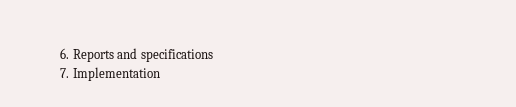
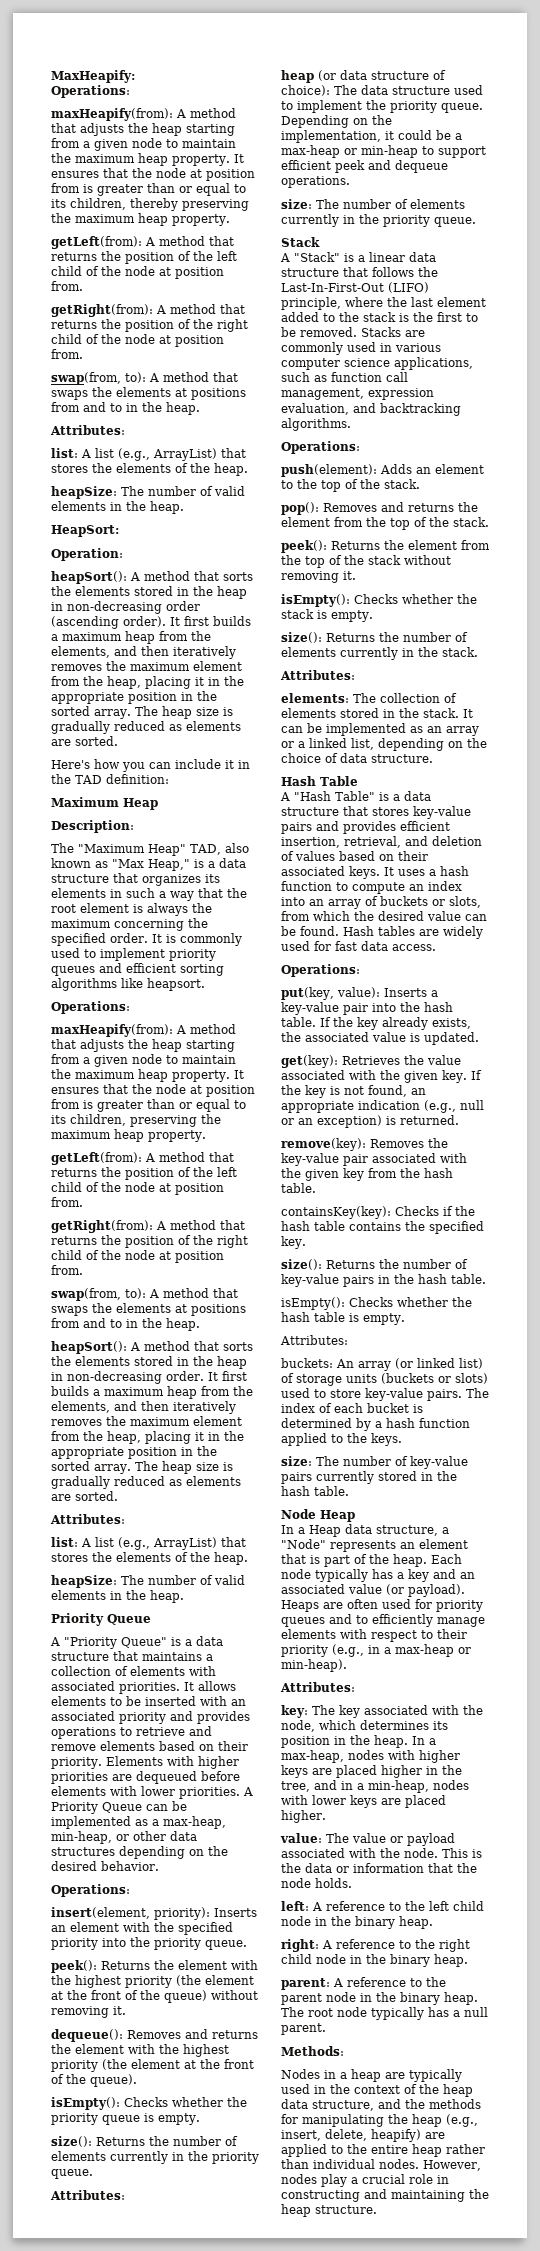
[60,48,213,62] [60,67,160,81] 6. Reports and specifications // 7. Implementation -> [51,70,135,83] [51,85,130,98] [51,108,236,121] [51,123,235,136] [51,138,236,151] [51,153,244,166] [51,168,255,181] [51,183,246,196] [51,198,249,211] [51,213,230,226] [51,236,234,249] [51,251,237,264] [51,266,224,279] [51,281,83,291] [51,304,245,317] [51,319,248,332] [51,334,224,347] [51,349,83,359] [51,372,238,385] [51,387,246,400] [51,402,200,415] [50,425,125,435] [51,448,246,461] [51,463,248,476] [51,486,245,499] [51,501,184,514] [51,525,119,537] [51,548,123,561] [51,571,253,584] [51,586,247,599] [51,601,200,614] [51,616,251,629] [51,631,211,644] [51,646,236,659] [51,661,242,671] [51,676,244,689] [51,691,217,704] [51,706,233,719] [51,721,241,734] [51,736,118,746] [51,759,250,772] [51,774,169,784] [51,797,158,810] [51,820,134,833] [51,843,249,856] [51,858,246,871] [51,873,220,886] [51,888,247,901] [51,903,212,916] [51,918,208,931] [51,933,242,946] [51,948,216,961] [51,963,224,976] [51,978,205,991] [51,1001,130,1014] [51,1024,236,1037] [51,1039,235,1052] [51,1054,236,1067] [51,1069,244,1082] [51,1084,255,1097] [51,1099,246,1112] [51,1114,221,1127] [51,1129,206,1142] [51,1152,234,1165] [51,1167,237,1180] [51,1182,224,1195] [51,1197,83,1207] [51,1220,245,1233] [51,1235,248,1248] [51,1250,224,1263] [51,1265,83,1275] [51,1288,238,1301] [51,1303,246,1316] [51,1318,200,1331] [51,1341,253,1354] [51,1356,247,1369] [51,1371,247,1384] [51,1386,253,1399] [51,1401,236,1414] [51,1416,242,1426] [51,1431,244,1444] [51,1446,217,1459] [51,1461,233,1474] [51,1476,241,1489] [51,1491,118,1501] [50,1514,125,1524] [51,1537,246,1550] [51,1552,248,1565] [51,1575,245,1588] [51,1590,184,1603] [51,1613,151,1626] [50,1636,223,1649] [51,1651,213,1661] [51,1666,216,1676] [51,1681,236,1694] [51,1696,246,1706] [51,1711,250,1724] [51,1726,212,1739] [51,1741,248,1751] [51,1756,239,1769] [51,1771,240,1784] [51,1786,253,1799] [51,1801,187,1814] [51,1816,226,1829] [51,1831,197,1844] [51,1846,228,1859] [51,1861,159,1871] [51,1884,130,1897] [51,1907,257,1920] [51,1922,233,1935] [51,1937,247,1950] [51,1960,258,1973] [51,1975,254,1988] [51,1990,258,2003] [51,2006,126,2018] [51,2029,258,2042] [51,2044,229,2057] [51,2059,254,2072] [51,2074,137,2087] [51,2097,247,2110] [51,2113,200,2125] [51,2136,238,2147] [51,2151,259,2164] [51,2169,93,2179] [50,2190,125,2200] [281,70,446,83] [281,85,483,96] [281,100,483,113] [281,115,392,128] [281,130,462,143] [281,145,486,158] [281,160,448,173] [281,176,350,188] [281,199,465,209] [281,214,476,227] [281,237,320,247] [280,252,436,262] [281,267,438,277] [281,282,429,293] [281,297,486,310] [281,312,478,322] [281,327,425,337] [281,342,441,355] [281,357,473,370] [281,372,408,382] [281,388,434,400] [281,403,461,416] [281,418,351,431] [281,441,360,454] [281,464,484,477] [281,479,420,492] [281,502,478,515] [281,517,489,530] [281,540,490,553] [281,555,451,568] [281,571,356,583] [281,594,477,607] [281,609,373,622] [281,632,468,643] [281,647,478,660] [280,670,355,680] [281,693,457,703] [281,708,473,718] [281,723,479,736] [281,738,487,751] [281,753,433,763] [281,776,358,786] [280,791,431,801] [281,806,471,819] [281,821,450,834] [281,836,482,848] [281,851,428,861] [281,866,469,879] [281,881,462,894] [281,896,481,909] [281,911,487,921] [281,926,483,939] [281,941,436,951] [281,964,360,977] [281,987,438,1000] [281,1002,453,1015] [281,1017,471,1030] [281,1032,479,1045] [281,1055,461,1068] [281,1070,482,1083] [281,1085,426,1098] [281,1100,484,1113] [281,1115,459,1128] [281,1138,448,1151] [281,1153,467,1166] [281,1168,453,1181] [281,1183,316,1193] [281,1206,475,1219] [281,1221,484,1234] [281,1236,306,1249] [281,1259,468,1270] [281,1274,486,1287] [281,1297,472,1310] [281,1312,405,1325] [280,1335,348,1345] [281,1358,483,1371] [281,1373,488,1386] [281,1388,489,1401] [281,1403,423,1413] [281,1418,470,1431] [281,1433,402,1446] [281,1456,468,1469] [281,1471,457,1484] [281,1486,349,1496] [281,1509,355,1522] [281,1524,449,1537] [281,1539,468,1552] [281,1554,462,1567] [281,1569,475,1582] [281,1584,465,1597] [281,1599,483,1612] [281,1614,485,1627] [281,1629,467,1642] [281,1644,471,1657] [281,1659,347,1672] [280,1682,355,1692] [281,1705,483,1718] [281,1720,448,1732] [281,1735,436,1748] [281,1750,460,1763] [281,1765,462,1778] [281,1780,469,1793] [281,1795,446,1808] [281,1810,326,1823] [280,1833,455,1846] [281,1848,482,1858] [281,1863,477,1873] [281,1878,352,1888] [281,1901,484,1911] [281,1916,433,1929] [281,1939,470,1952] [281,1954,468,1967] [281,1977,446,1990] [281,1992,478,2005] [281,2007,488,2020] [281,2023,326,2035] [281,2046,344,2056] [281,2069,462,2082] [281,2084,473,2097] [281,2099,481,2111] [281,2114,478,2127] [281,2129,445,2142] [281,2144,485,2157] [281,2159,481,2171] [281,2174,449,2187] [281,2189,489,2202] [281,2204,377,2217] MaxHeapify: // Operations: // maxHeapify(from): A method that adjusts the heap starting from a given node to maintain the maximum heap property. It ensures that the node at position from is greater than or equal to its children, thereby preserving the maximum heap property. // getLeft(from): A method that returns the position of the left child of the node at position from. // getRight(from): A method that returns the position of the right child of the node at position from. // swap(from, to): A method that swaps the elements at positions from and to in the heap. // Attributes: // list: A list (e.g., ArrayList) that stores the elements of the heap. // heapSize: The number of valid elements in the heap. // HeapSort: // Operation: // heapSort(): A method that sorts the elements stored in the heap in non-decreasing order (ascending order). It first builds a maximum heap from the elements, and then iteratively removes the maximum element from the heap, placing it in the appropriate position in the sorted array. The heap size is gradually reduced as elements are sorted. // Here's how you can include it in the TAD definition: // Maximum Heap // Description: // The "Maximum Heap" TAD, also known as "Max Heap," is a data structure that organizes its elements in such a way that the root element is always the maximum concerning the specified order. It is commonly used to implement priority queues and efficient sorting algorithms like heapsort. // Operations: // maxHeapify(from): A method that adjusts the heap starting from a given node to maintain the maximum heap property. It ensures that the node at position from is greater than or equal to its children, preserving the maximum heap property. // getLeft(from): A method that returns the position of the left child of the node at position from. // getRight(from): A method that returns the position of the right child of the node at position from. // swap(from, to): A method that swaps the elements at positions from and to in the heap. // heapSort(): A method that sorts the elements stored in the heap in non-decreasing order. It first builds a maximum heap from the elements, and then iteratively removes the maximum element from the heap, placing it in the appropriate position in the sorted array. The heap size is gradually reduced as elements are sorted. // Attributes: // list: A list (e.g., ArrayList) that stores the elements of the heap. // heapSize: The number of valid elements in the heap. // Priority Queue // A "Priority Queue" is a data structure that maintains a collection of elements with associated priorities. It allows elements to be inserted with an associated priority and provides operations to retrieve and remove elements based on their priority. Elements with higher priorities are dequeued before elements with lower priorities. A Priority Queue can be implemented as a max-heap, min-heap, or other data structures depending on the desired behavior. // Operations: // insert(element, priority): Inserts an element with the specified priority into the priority queue. // peek(): Returns the element with the highest priority (the element at the front of the queue) without removing it. // dequeue(): Removes and returns the element with the highest priority (the element at the front of the queue). // isEmpty(): Checks whether the priority queue is empty. // size(): Returns the number of elements currently in the priority queue. // Attributes: // heap (or data structure of choice): The data structure used to implement the priority queue. Depending on the implementation, it could be a max-heap or min-heap to support efficient peek and dequeue operations. // size: The number of elements currently in the priority queue. // Stack // A "Stack" is a linear data structure that follows the Last-In-First-Out (LIFO) principle, where the last element added to the stack is the first to be removed. Stacks are commonly used in various computer science applications, such as function call management, expression evaluation, and backtracking algorithms. // Operations: // push(element): Adds an element to the top of the stack. // pop(): Removes and returns the element from the top of the stack. // peek(): Returns the element from the top of the stack without removing it. // isEmpty(): Checks whether the stack is empty. // size(): Returns the number of elements currently in the stack. // Attributes: // elements: The collection of elements stored in the stack. It can be implemented as an array or a linked list, depending on the choice of data structure. // Hash Table // A "Hash Table" is a data structure that stores key-value pairs and provides efficient insertion, retrieval, and deletion of values based on their associated keys. It uses a hash function to compute an index into an array of buckets or slots, from which the desired value can be found. Hash tables are widely used for fast data access. // Operations: // put(key, value): Inserts a key-value pair into the hash table. If the key already exists, the associated value is updated. // get(key): Retrieves the value associated with the given key. If the key is not found, an appropriate indication (e.g., null or an exception) is returned. // remove(key): Removes the key-value pair associated with the given key from the hash table. // containsKey(key): Checks if the hash table contains the specified key. // size(): Returns the number of key-value pairs in the hash table. // isEmpty(): Checks whether the hash table is empty. // Attributes: // buckets: An array (or linked list) of storage units (buckets or slots) used to store key-value pairs. The index of each bucket is determined by a hash function applied to the keys. // size: The number of key-value pairs currently stored in the hash table. // Node Heap // In a Heap data structure, a "Node" represents an element that is part of the heap. Each node typically has a key and an associated value (or payload). Heaps are often used for priority queues and to efficiently manage elements with respect to their priority (e.g., in a max-heap or min-heap). // Attributes: // key: The key associated with the node, which determines its position in the heap. In a max-heap, nodes with higher keys are placed higher in the tree, and in a min-heap, nodes with lower keys are placed higher. // value: The value or payload associated with the node. This is the data or information that the node holds. // left: A reference to the left child node in the binary heap. // right: A reference to the right child node in the binary heap. // parent: A reference to the parent node in the binary heap. The root node typically has a null parent. // Methods: // Nodes in a heap are typically used in the context of the heap data structure, and the methods for manipulating the heap (e.g., insert, delete, heapify) are applied to the entire heap rather than individual nodes. However, nodes play a crucial role in constructing and maintaining the heap structure.

